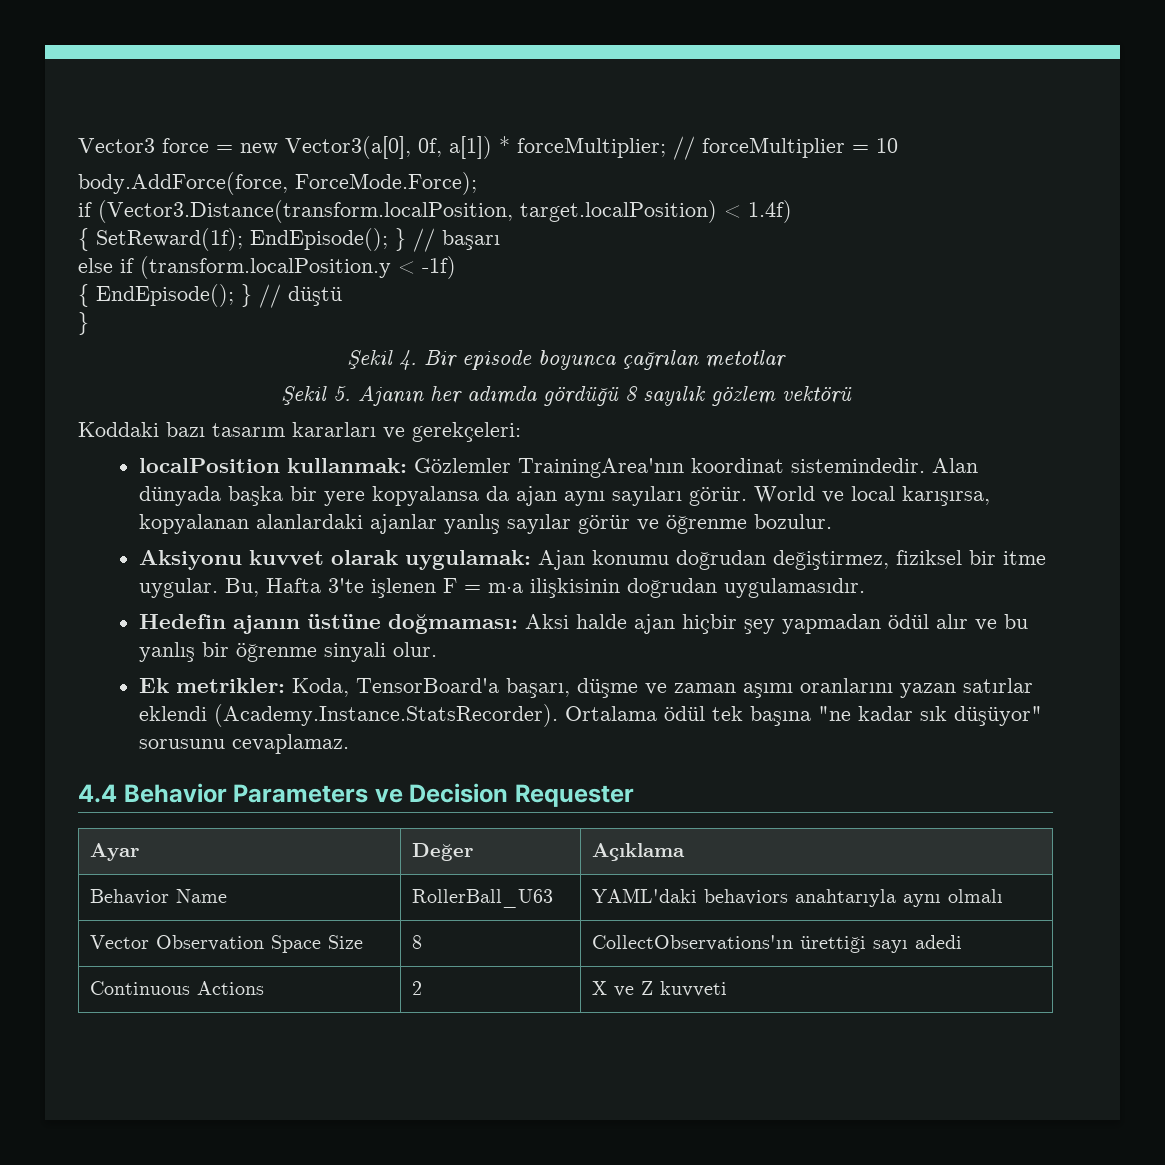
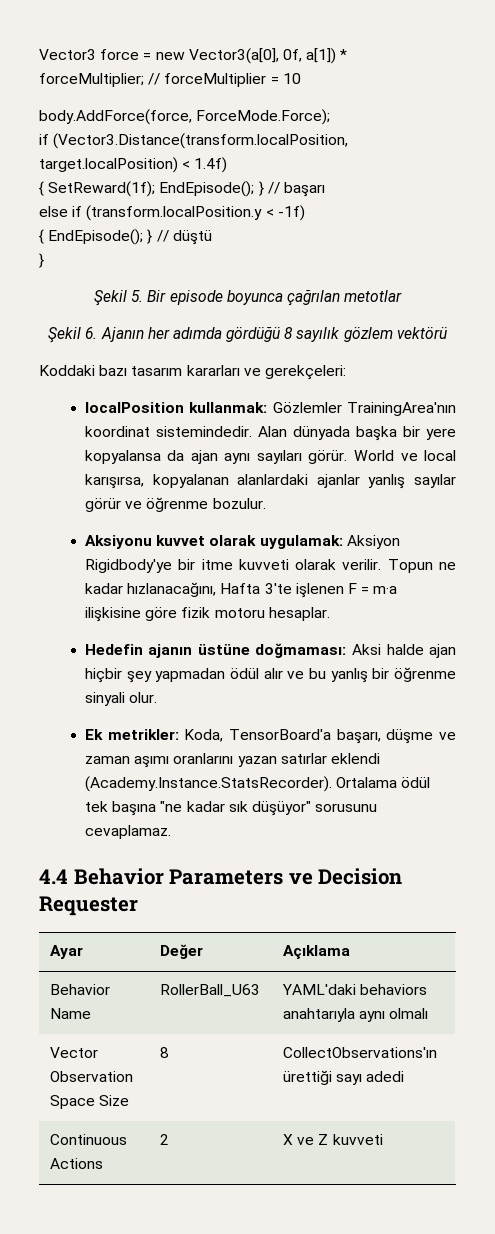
[399,350,417,370] 4. -> [131,290,144,302] 5.
[332,386,351,401] 5. -> [85,327,98,339] 6.
[537,550,1046,570] [138,578,259,598] Ajan konumu doğrudan değiştirmez, fiziksel bir itme uygular. Bu, -> [346,535,400,549] [84,559,456,573] [84,582,217,597] Aksiyon Rigidbody'ye bir itme kuvveti olarak verilir. Topun ne kadar hızlanacağını,
[529,578,865,598] ilişkisinin doğrudan uygulamasıdır. -> [84,607,330,622] ilişkisine göre fizik motoru hesaplar.

